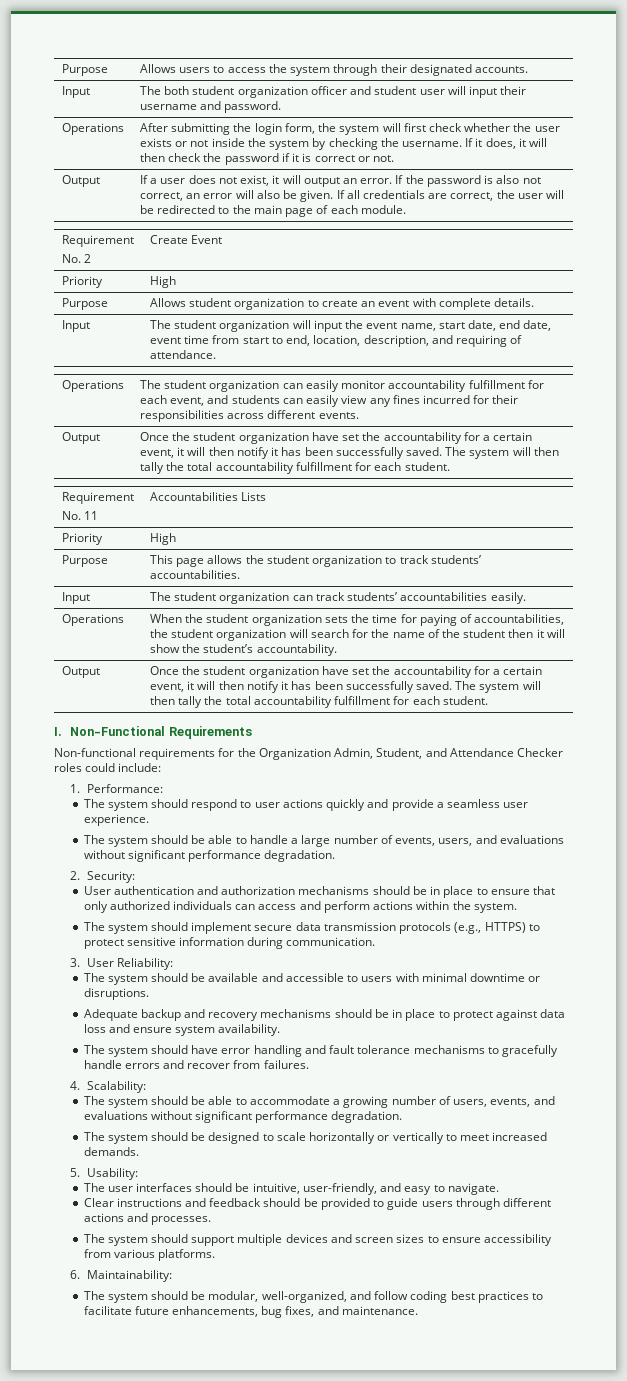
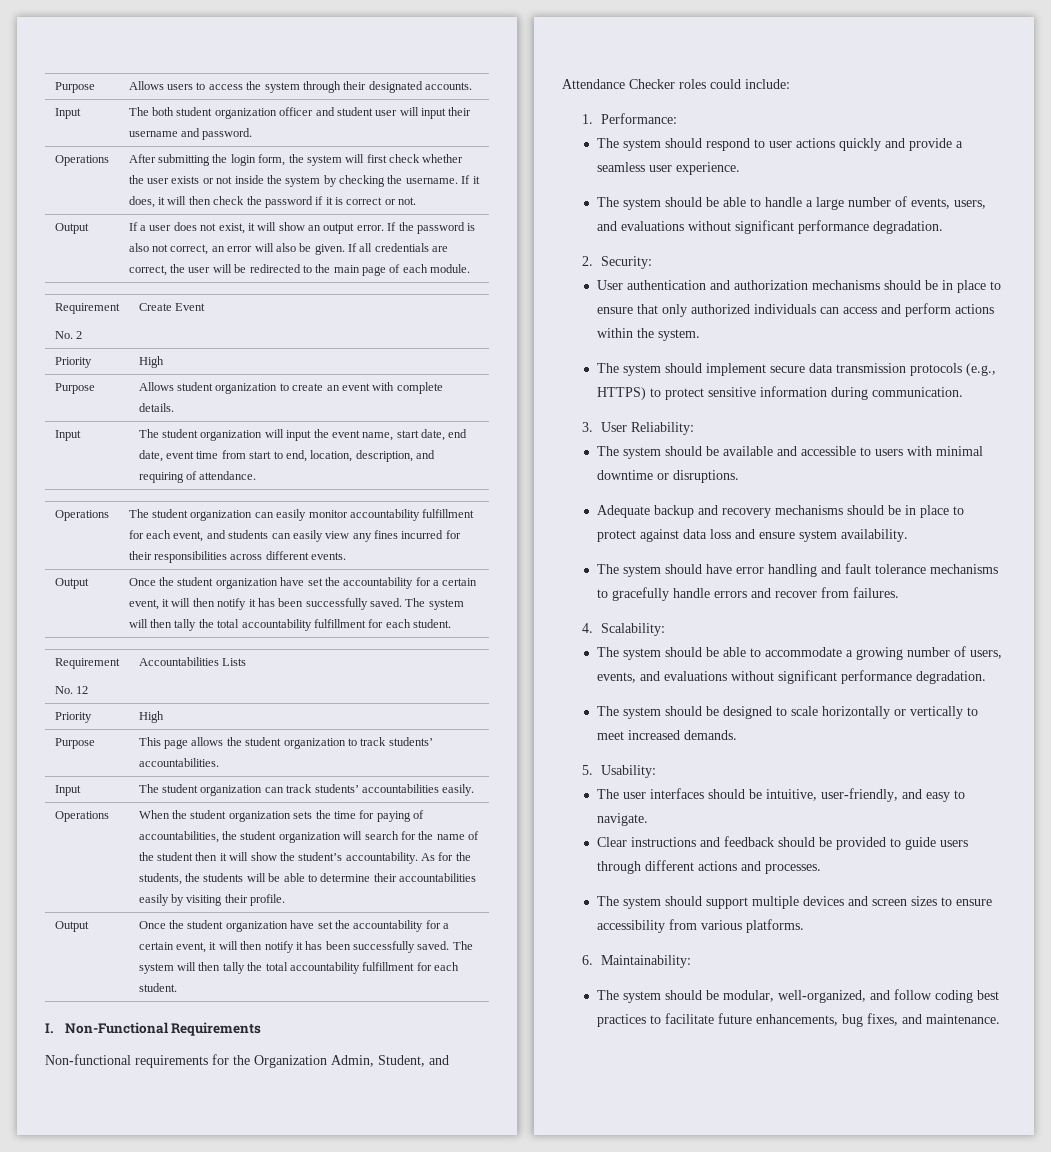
[303,177,357,187] output an -> [278,222,355,234] show an output
[84,511,99,520] 11 -> [76,686,89,694] 12
(337, 650) none -> [421,852,471,861] [138,873,477,885] [138,894,286,906] As for the students, the students will be able to determine their accountabilities easily by visiting their profile.

